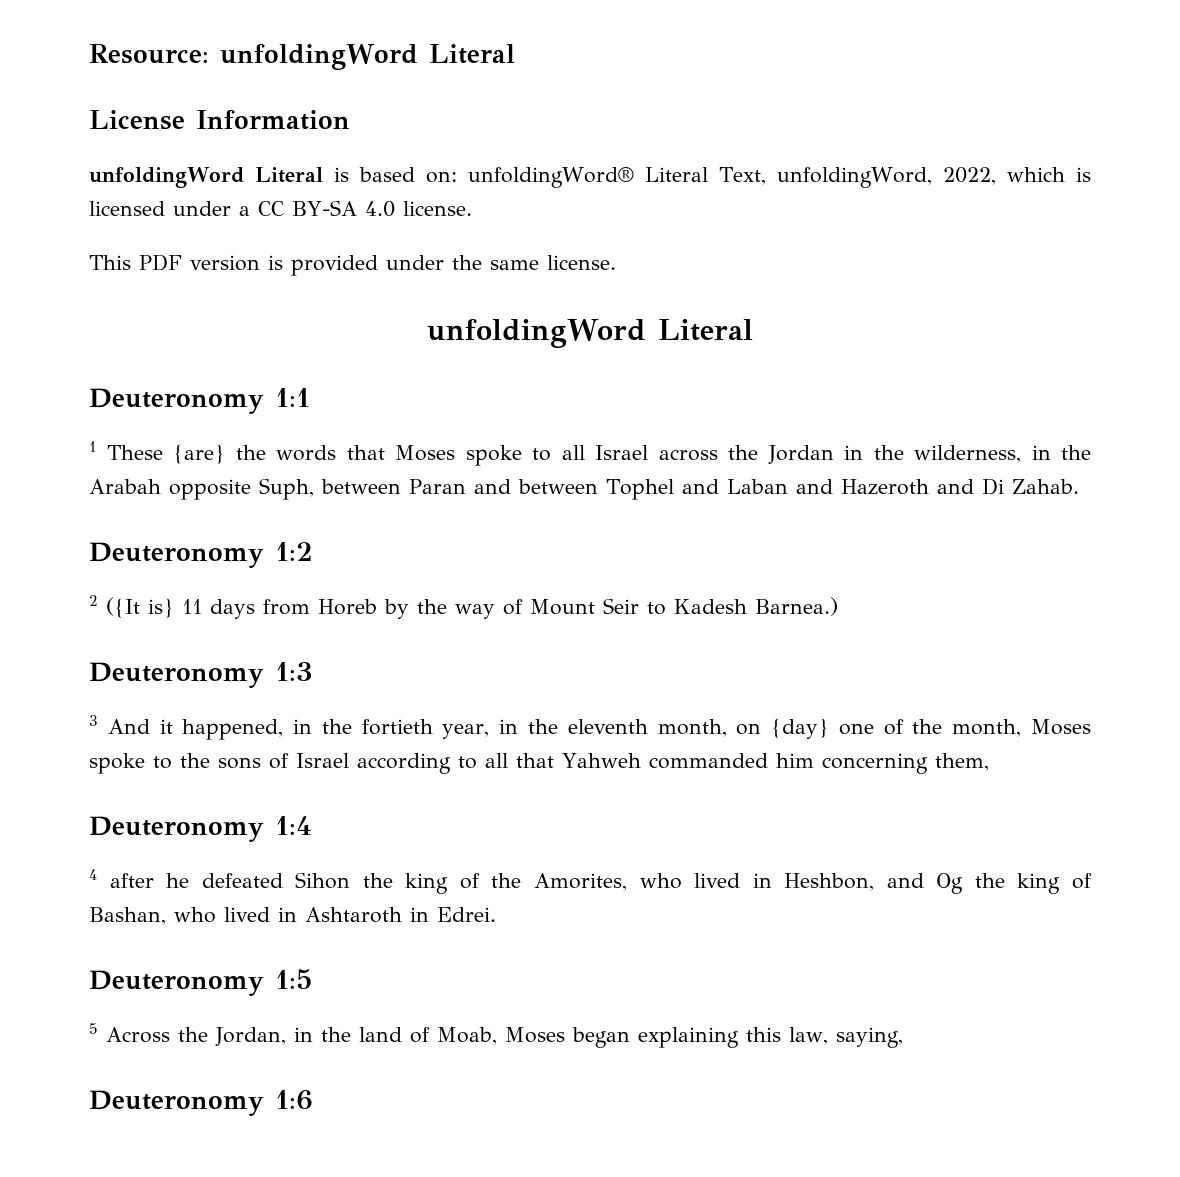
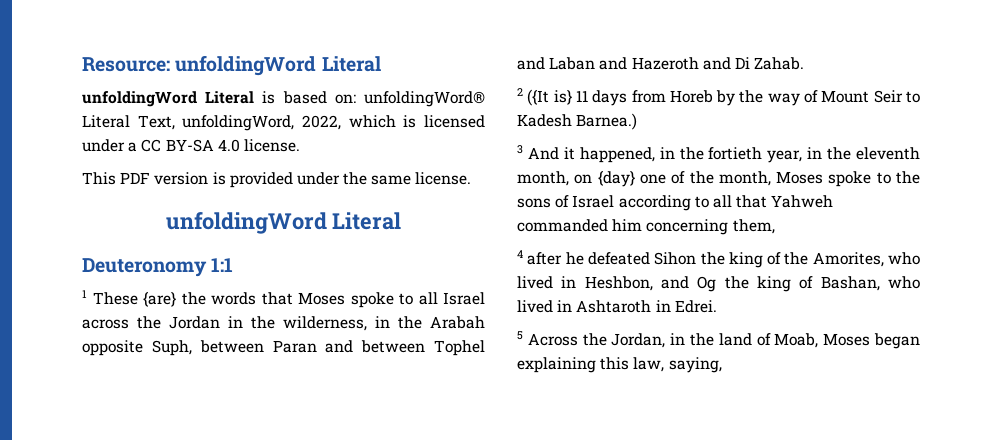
[89,110,350,130] // License Information -> (381, 64) none
[89,542,313,568] // Deuteronomy 1:2 -> (805, 63) none
[89,662,313,688] // Deuteronomy 1:3 -> (638, 121) none
[89,816,312,842] // Deuteronomy 1:4 -> (775, 226) none
[89,969,312,996] // Deuteronomy 1:5 -> (717, 306) none
[89,1090,313,1116] // Deuteronomy 1:6 -> (722, 365) none

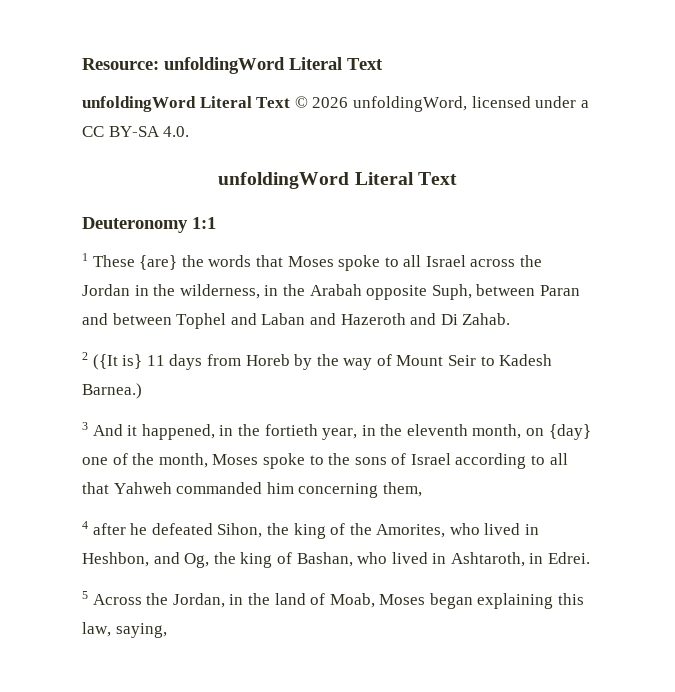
[82,91,485,107] [82,115,417,131] // unfoldingWord Literal is based on: unfoldingWord® Literal Text, unfoldingWord, 2022, which is -> [347,58,383,70] [82,96,467,112] Text // unfoldingWord Literal Text © 2026 unfoldingWord,
[217,139,300,152] [82,172,472,188] [165,212,402,234] 4.0 license. // This PDF version is provided under the same license. // unfoldingWord Literal -> [163,126,190,137] [218,172,457,189] 4.0. // unfoldingWord Literal Text
[654,252,697,265] Sihon -> [217,523,263,538] Sihon,
[697,276,717,292] Og -> [184,553,210,568] Og,
[576,300,652,313] Ashtaroth -> [450,552,525,567] Ashtaroth,

